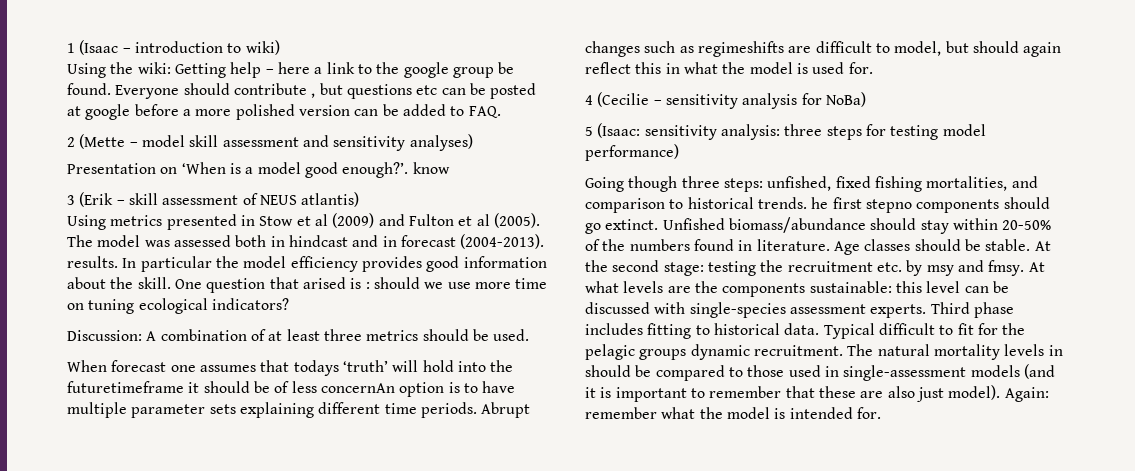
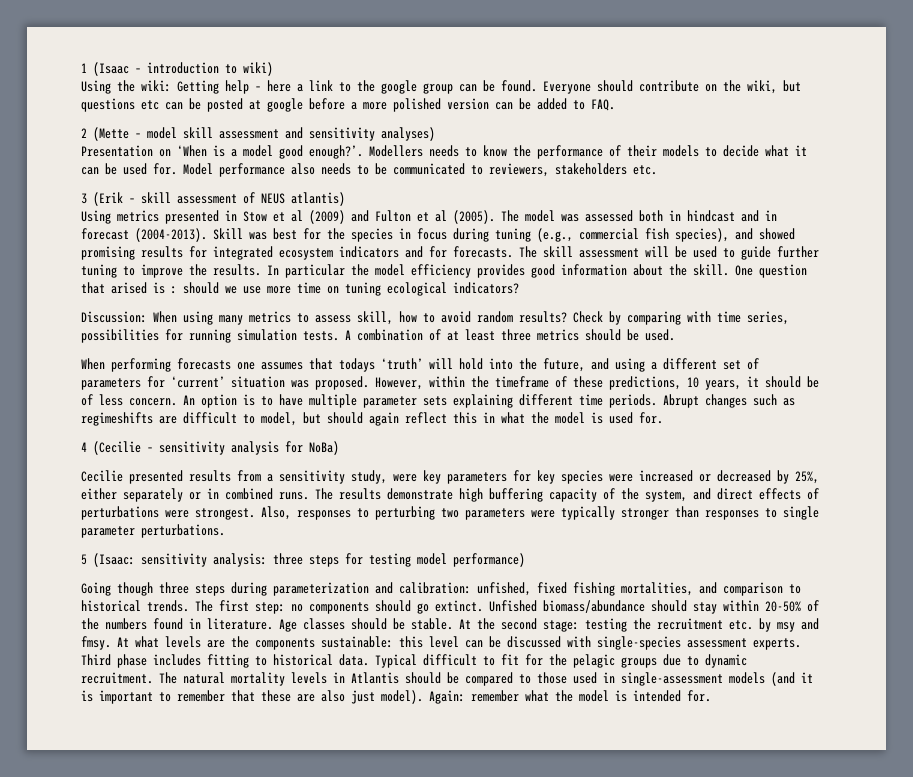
(494, 72) none -> [459,84,477,92] can
[311,93,316,98] , -> [705,80,777,94] on the wiki,
[412,162,450,174] know -> [369,145,807,159] [81,163,657,177] Modellers needs to know the performance of their models to decide what it can be used for. Model performance also needs to be communicated to reviewers, stakeholders etc.
(545, 241) none -> [213,228,795,242] [81,246,819,260] [81,264,207,278] Skill was best for the species in focus during tuning (e.g., commercial fish species), and showed promising results for integrated ecosystem indicators and for forecasts. The skill assessment will be used to guide further tuning to improve the
(142, 335) none -> [153,311,789,325] [81,329,339,343] When using many metrics to assess skill, how to avoid random results? Check by comparing with time series, possibilities for running simulation tests.
[111,360,167,372] forecast -> [111,358,231,372] performing forecasts
[67,381,184,393] futuretimeframe -> [543,358,759,372] [81,376,741,390] future, and using a different set of parameters for ‘current’ situation was proposed. However, within the timeframe of these predictions, 10 years,
[320,383,395,393] concernAn -> [129,395,195,406] concern. An
(866, 99) none -> [81,470,819,484] [81,488,819,502] [81,506,819,520] [81,524,225,538] // Cecilie presented results from a sensitivity study, were key parameters for key species were increased or decreased by 25%, either separately or in combined runs. The results demonstrate high buffering capacity of the system, and direct effects of perturbations were strongest. Also, responses to perturbing two parameters were typically stronger than responses to single parameter perturbations.
[723,178,763,192] steps: -> [195,582,471,596] steps during parameterization and calibration:
[811,197,912,213] he first stepno -> [195,600,303,614] The first step: no
(687, 354) none -> [663,654,699,666] due to
(1063, 350) none -> [351,672,399,684] Atlantis

